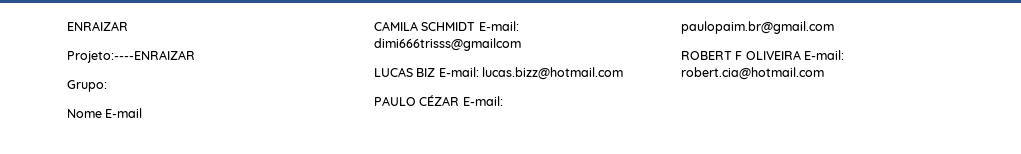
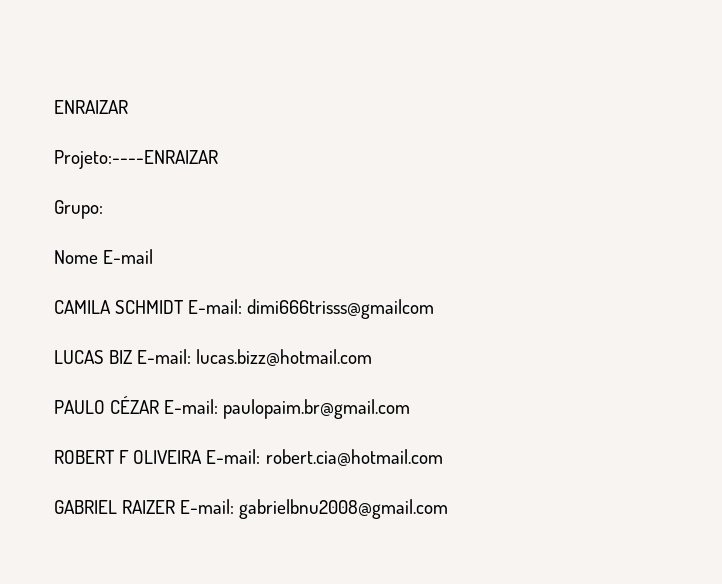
(824, 73) none -> [54,499,449,519] // GABRIEL RAIZER E-mail: gabrielbnu2008@gmail.com

